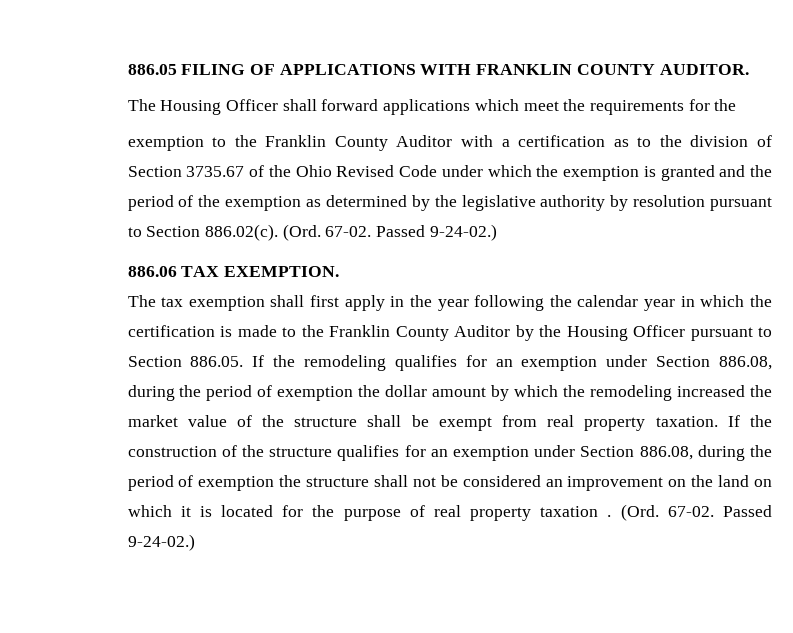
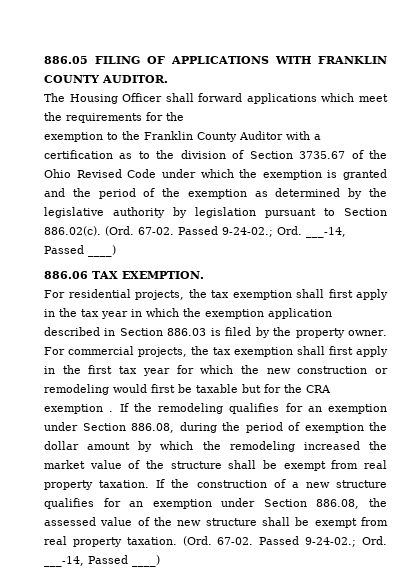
[633,195,706,207] resolution -> [194,207,256,218] legislation
[429,224,497,241] 9-24-02.) -> [221,226,346,238] [43,245,116,257] 9-24-02.; Ord. ___-14, Passed ____)
[127,295,772,311] [127,325,772,341] [127,356,244,367] The tax exemption shall first apply in the year following the calendar year in which the certification is made to the Franklin County Auditor by the Housing Officer pursuant to Section 886.05. -> [43,289,389,300] [43,308,332,319] [43,327,388,338] [43,346,389,357] [43,365,389,376] [43,384,331,395] [43,404,114,414] For residential projects, the tax exemption shall first apply in the tax year in which the exemption application described in Section 886.03 is filed by the property owner. For commercial projects, the tax exemption shall first apply in the first tax year for which the new construction or remodeling would first be taxable but for the CRA exemption .
[241,445,264,457] the -> [291,482,330,488] a new
[697,445,772,461] [127,475,772,491] [127,504,772,521] [127,534,195,551] during the period of exemption the structure shall not be considered an improvement on the land on which it is located for the purpose of real property taxation . (Ord. 67-02. Passed 9-24-02.) -> [369,498,387,507] [43,517,389,528] [43,536,387,547] [43,555,160,567] the assessed value of the new structure shall be exempt from real property taxation. (Ord. 67-02. Passed 9-24-02.; Ord. ___-14, Passed ____)

